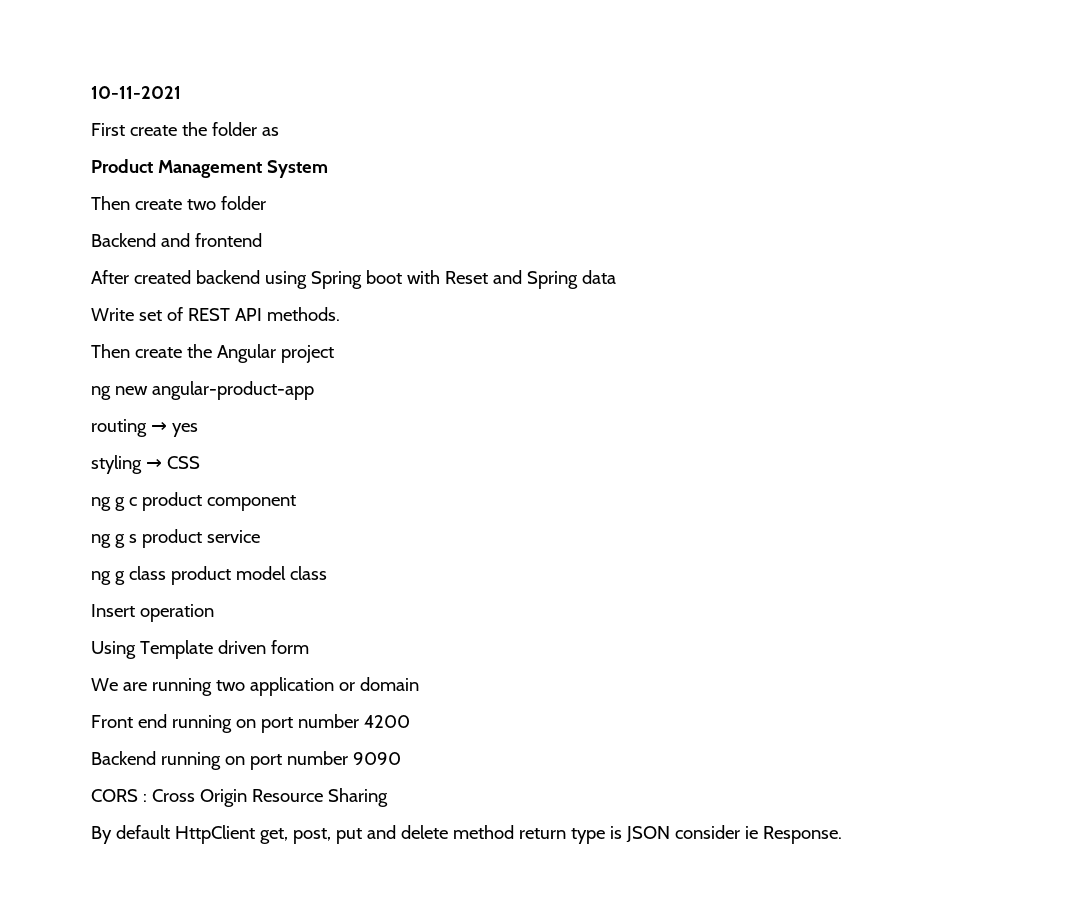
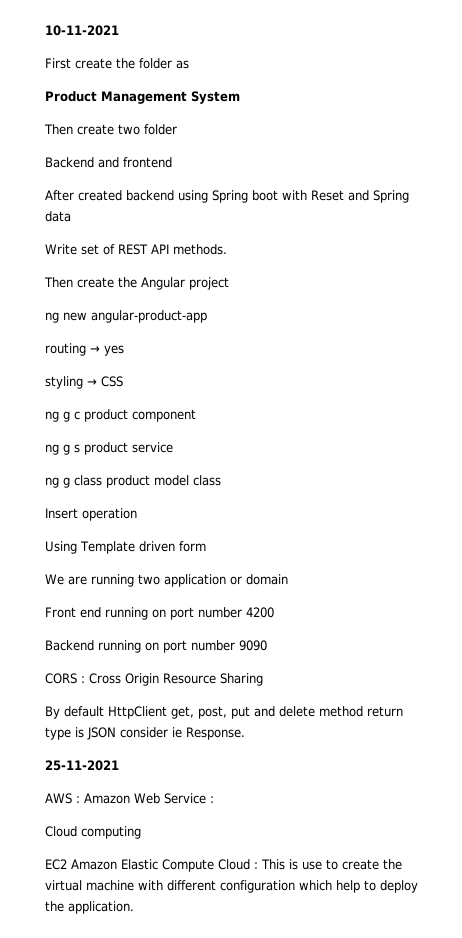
(842, 835) none -> [45,760,119,771] [45,793,214,804] [45,826,141,839] [45,859,402,872] [45,880,418,893] [45,901,134,914] // 25-11-2021 // AWS : Amazon Web Service : // Cloud computing // EC2 Amazon Elastic Compute Cloud : This is use to create the virtual machine with different configuration which help to deploy the application.

